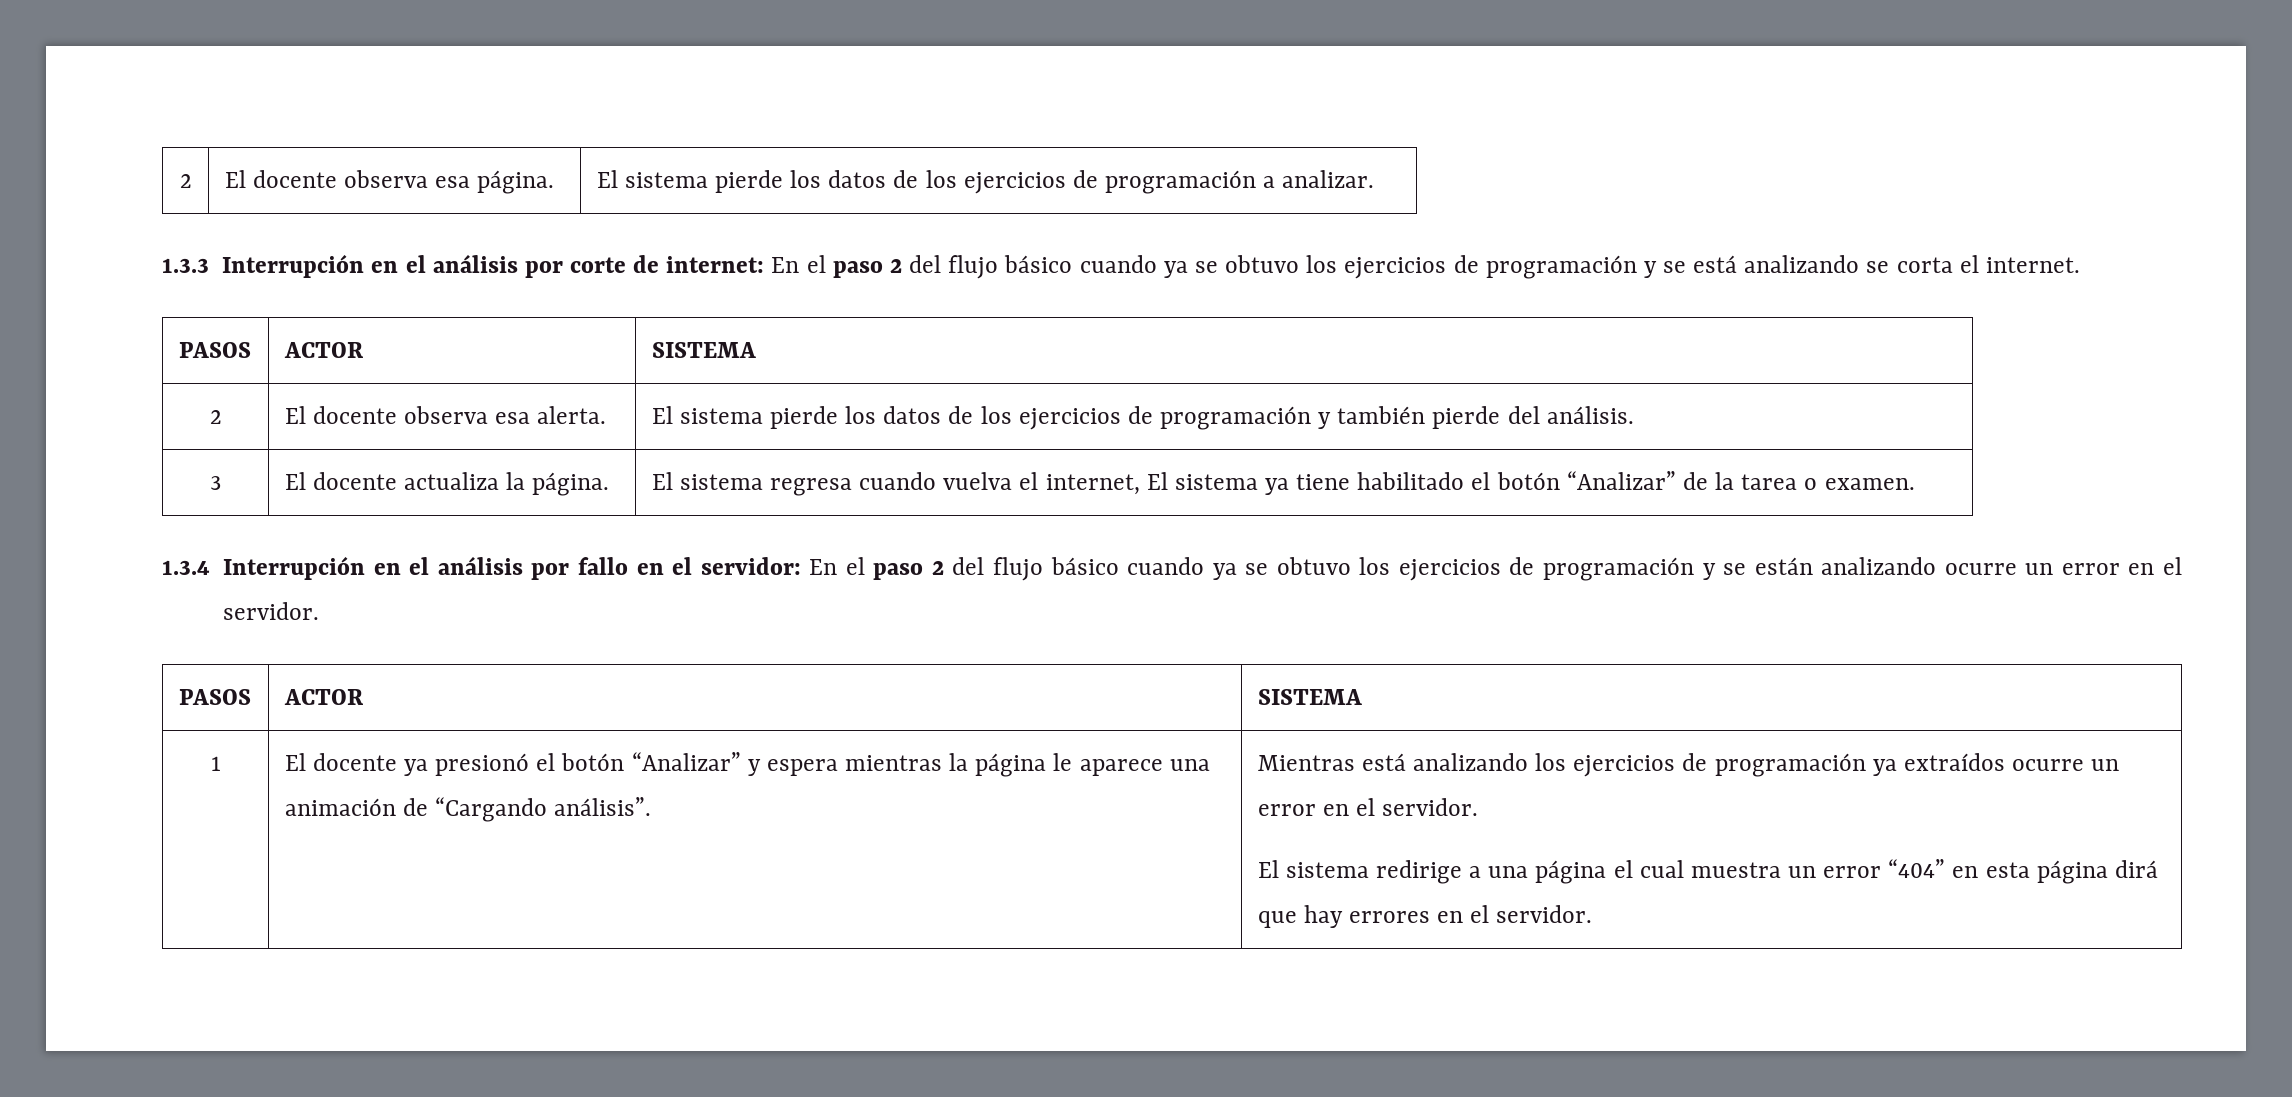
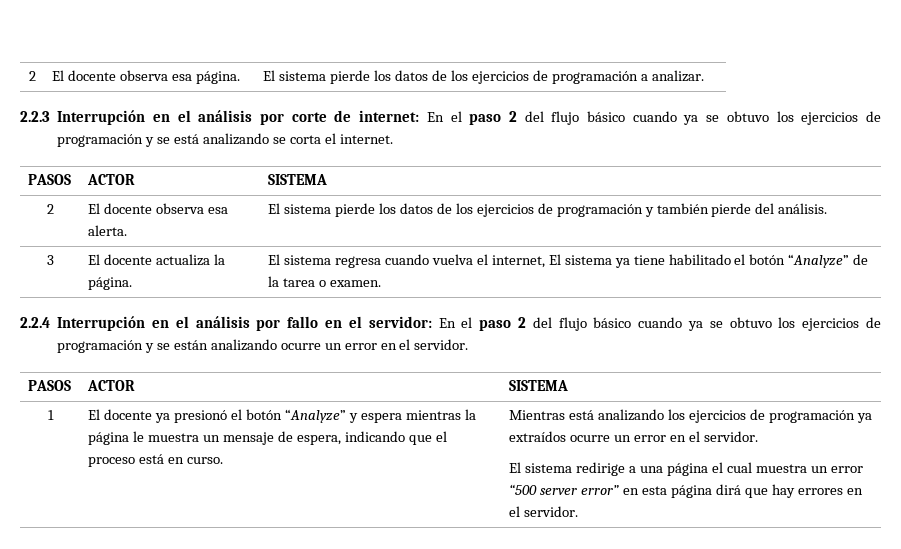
[162,258,209,273] 1.3.3 -> [20,111,50,122] 2.2.3
[1566,471,1676,490] “Analizar” -> [788,254,850,268] “Analyze”
[162,560,210,575] 1.3.4 -> [20,317,50,328] 2.2.4
[631,752,741,771] “Analizar” -> [284,409,346,423] “Analyze”
[1079,759,1210,776] [284,797,652,822] aparece una animación de “Cargando análisis”. -> [148,431,447,445] [88,454,224,467] muestra un mensaje de espera, indicando que el proceso está en curso.
[1888,859,1946,878] “404” -> [509,484,620,495] “500 server error”

